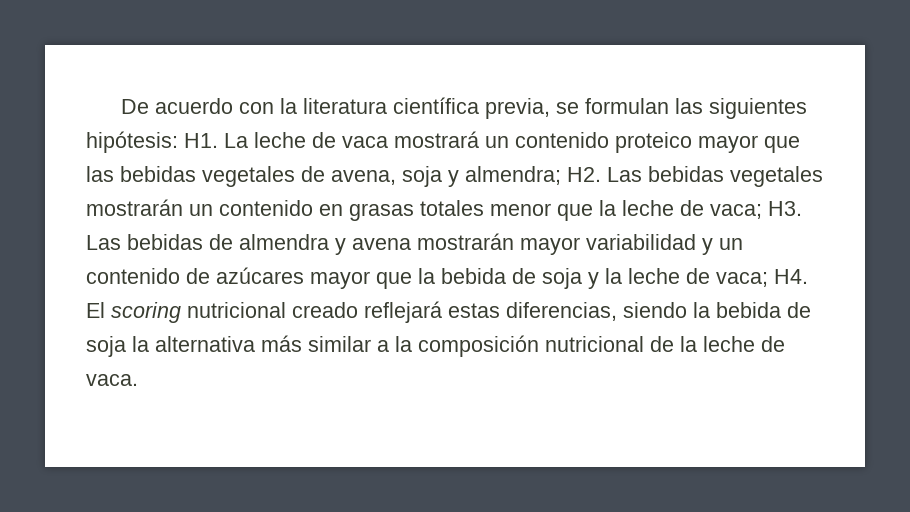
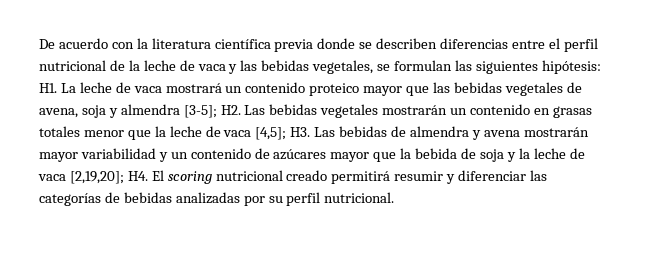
[484,98,550,119] previa, -> [274,38,598,52] [39,60,374,74] previa donde se describen diferencias entre el perfil nutricional de la leche de vaca y las bebidas vegetales,
[465,166,561,185] almendra; -> [120,104,217,118] almendra [3-5];
[710,204,762,219] vaca; -> [223,127,287,140] vaca [4,5];
[716,272,768,287] vaca; -> [38,171,124,184] vaca [2,19,20];
[364,301,811,323] [86,335,785,357] [86,374,138,386] reflejará estas diferencias, siendo la bebida de soja la alternativa más similar a la composición nutricional de la leche de vaca. -> [331,170,548,184] [39,192,395,206] permitirá resumir y diferenciar las categorías de bebidas analizadas por su perfil nutricional.

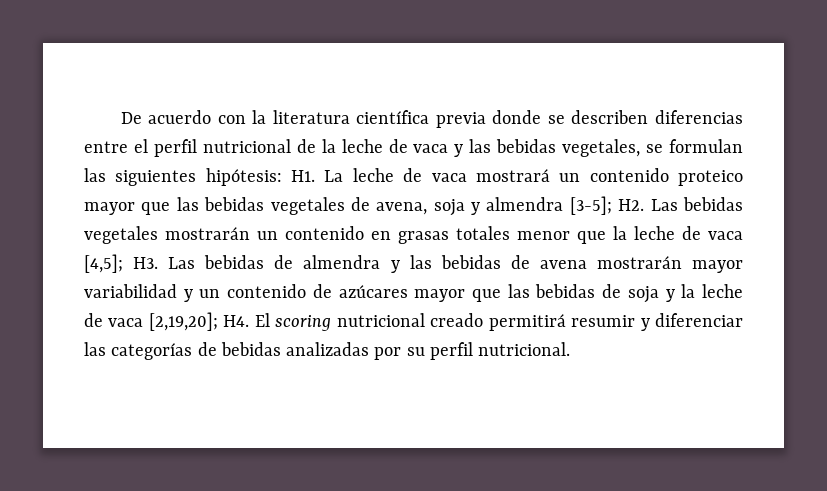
(481, 135) none -> [409,255,530,269] las bebidas de
[400,148,458,159] la bebida -> [507,284,596,298] las bebidas

